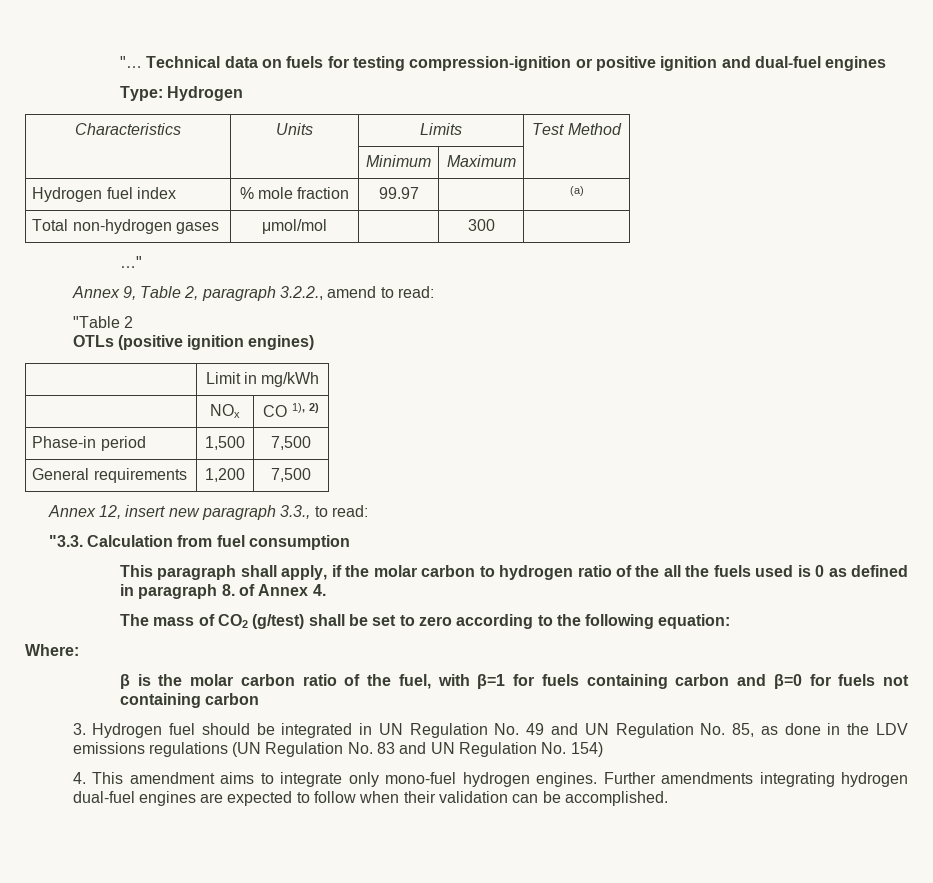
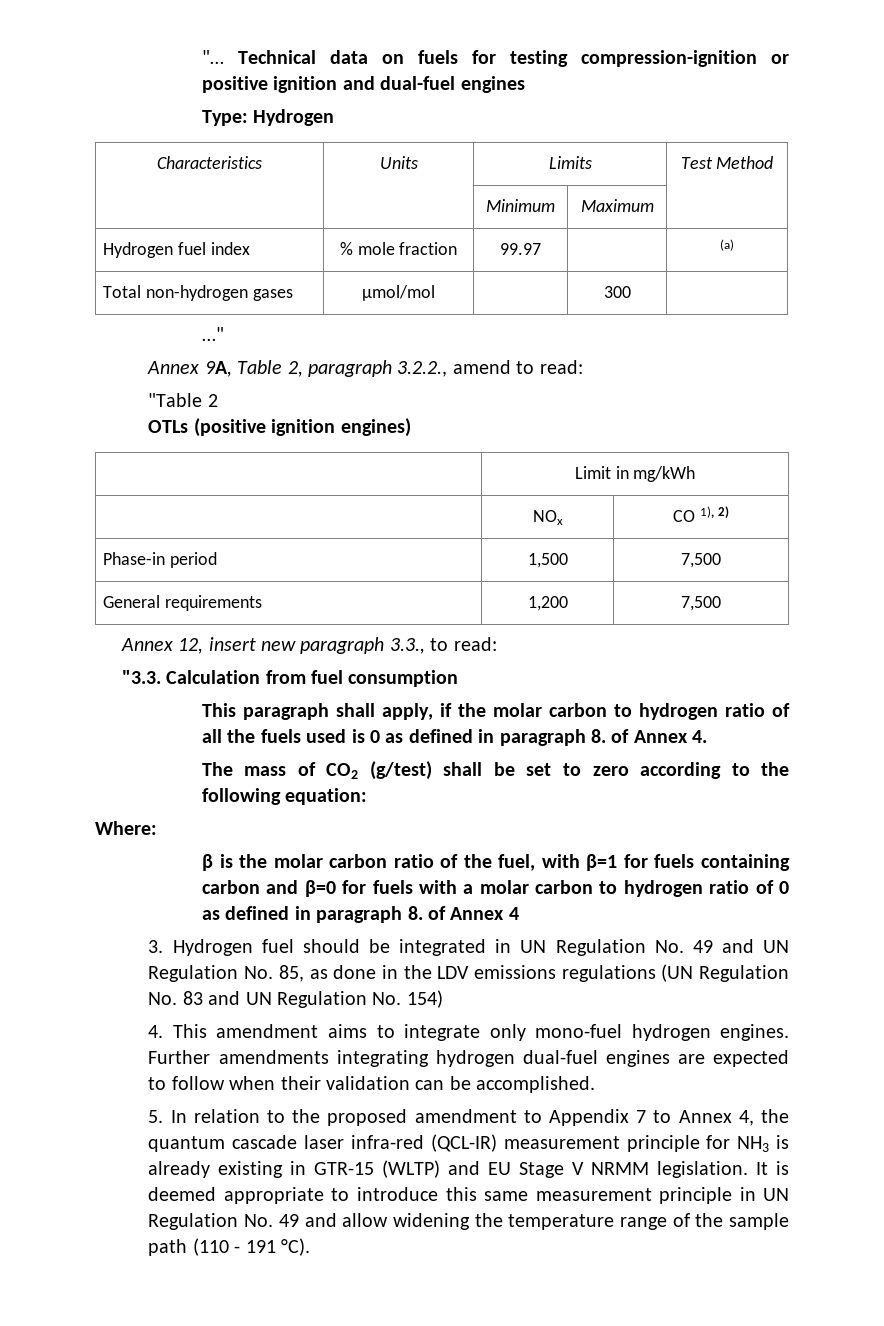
[122,286,136,300] 9, -> [204,361,232,377] 9A,
[635,565,660,577] the -> (790, 710) none
[882,675,909,686] [119,693,260,708] not containing carbon -> [418,880,790,897] [201,906,519,923] with a molar carbon to hydrogen ratio of 0 as defined in paragraph 8. of Annex 4
(669, 798) none -> [148,1109,789,1126] [148,1134,790,1152] [148,1160,790,1178] [148,1187,789,1204] [148,1213,789,1230] [148,1238,311,1256] // 5. In relation to the proposed amendment to Appendix 7 to Annex 4, the quantum cascade laser infra-red (QCL-IR) measurement principle for NH3 is already existing in GTR-15 (WLTP) and EU Stage V NRMM legislation. It is deemed appropriate to introduce this same measurement principle in UN Regulation No. 49 and allow widening the temperature range of the sample path (110 - 191 °C).

